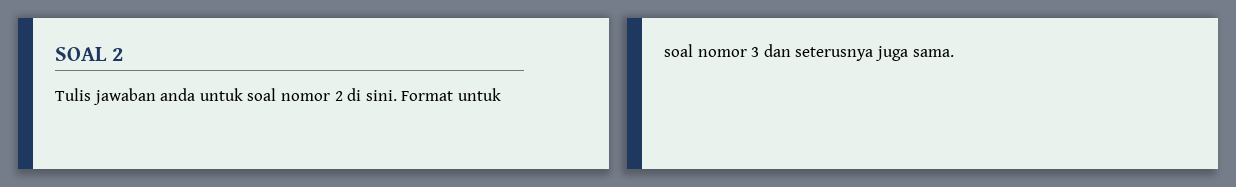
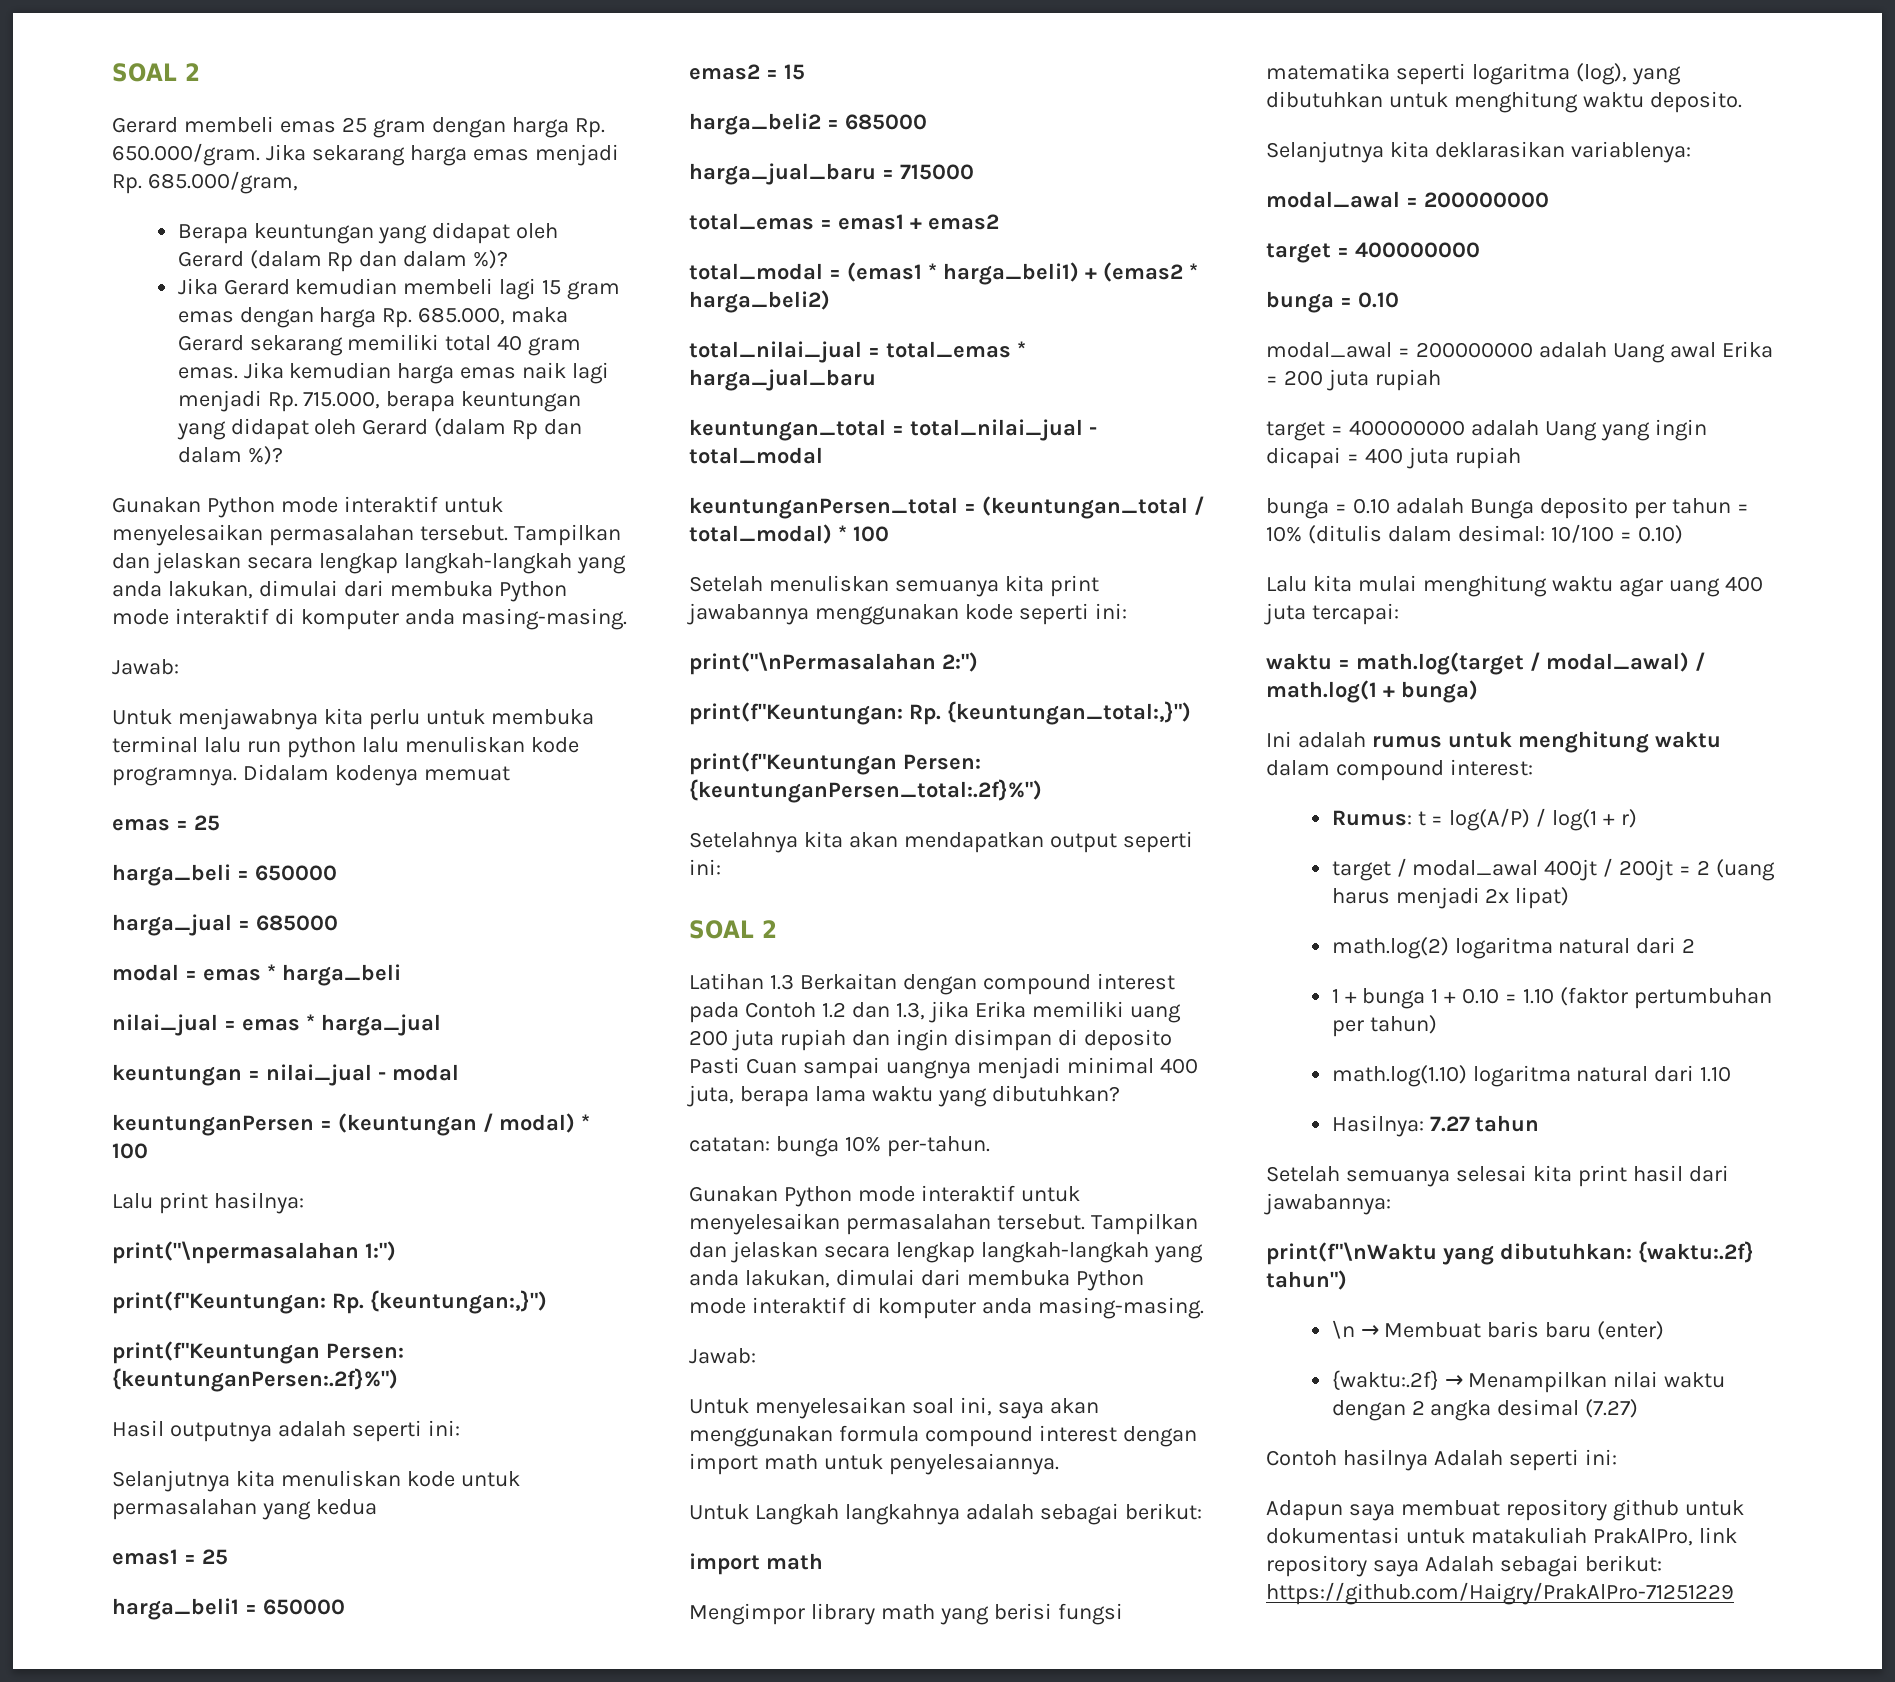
[55,47,123,61] [55,88,501,105] [664,44,954,61] SOAL 2 // Tulis jawaban anda untuk soal nomor 2 di sini. Format untuk soal nomor 3 dan seterusnya juga sama. -> [112,63,200,82] [112,116,605,138] [112,143,619,166] [112,171,298,194] [177,222,559,244] [177,250,509,272] [177,278,621,300] [177,307,569,328] [177,334,582,356] [177,362,610,384] [177,390,582,412] [176,418,583,440] [177,446,283,465] [112,496,503,518] [112,524,621,546] [112,552,626,574] [112,580,567,602] [112,608,627,630] [112,659,179,675] [112,708,594,730] [112,736,579,758] [112,764,510,786] [112,815,220,831] [112,864,337,886] [112,914,338,936] [112,964,401,986] [112,1014,441,1036] [112,1064,459,1086] [112,1113,590,1136] [112,1143,148,1159] [112,1192,304,1214] [112,1241,396,1264] [112,1290,547,1314] [112,1341,404,1364] [112,1368,398,1392] [112,1420,460,1442] [112,1470,520,1492] [112,1499,377,1520] [112,1549,228,1565] [112,1598,345,1620] [689,64,805,80] [689,113,927,135] [689,163,974,185] [689,213,999,230] [689,262,1198,285] [689,290,830,313] [689,341,1026,363] [689,369,876,391] [689,419,1097,441] [689,447,823,464] [689,496,1204,519] [689,524,889,544] [689,575,1099,597] [687,603,1127,625] [689,652,978,675] [689,701,1191,725] [689,752,981,775] [689,779,1042,803] [689,831,1193,853] [689,859,721,875] [689,920,777,939] [689,973,1175,995] [689,1001,1181,1023] [689,1029,1172,1051] [689,1057,1198,1079] [687,1085,1120,1107] [689,1136,990,1157] [689,1185,1080,1207] [689,1213,1198,1235] [689,1241,1203,1263] [689,1269,1144,1291] [689,1297,1204,1319] [689,1348,756,1364] [689,1397,1099,1419] [689,1425,1197,1447] [689,1453,1059,1475] [689,1503,1202,1525] [689,1553,823,1575] [689,1603,1123,1625] [1266,63,1681,85] [1266,91,1742,113] [1266,141,1691,163] [1266,191,1549,208] [1266,242,1480,263] [1266,291,1399,313] [1266,341,1773,363] [1266,369,1441,391] [1266,419,1707,441] [1266,447,1521,469] [1266,497,1749,519] [1266,524,1683,544] [1266,575,1763,597] [1264,603,1399,625] [1266,652,1705,675] [1266,680,1478,703] [1266,731,1721,753] [1266,759,1533,781] [1331,808,1638,831] [1331,858,1776,881] [1331,887,1570,909] [1331,937,1696,959] [1331,987,1773,1009] [1331,1015,1437,1037] [1331,1065,1732,1087] [1331,1115,1540,1137] [1266,1165,1729,1187] [1264,1193,1391,1215] [1266,1241,1754,1265] [1266,1270,1347,1290] [1331,1320,1665,1340] [1331,1370,1726,1393] [1331,1399,1639,1421] [1266,1449,1617,1471] [1266,1499,1744,1521] [1266,1527,1737,1546] [1266,1555,1662,1577] [1266,1582,1734,1605] SOAL 2 // Gerard membeli emas 25 gram dengan harga Rp. 650.000/gram. Jika sekarang harga emas menjadi Rp. 685.000/gram, // Berapa keuntungan yang didapat oleh Gerard (dalam Rp dan dalam %)? // Jika Gerard kemudian membeli lagi 15 gram emas dengan harga Rp. 685.000, maka Gerard sekarang memiliki total 40 gram emas. Jika kemudian harga emas naik lagi menjadi Rp. 715.000, berapa keuntungan yang didapat oleh Gerard (dalam Rp dan dalam %)? // Gunakan Python mode interaktif untuk menyelesaikan permasalahan tersebut. Tampilkan dan jelaskan secara lengkap langkah-langkah yang anda lakukan, dimulai dari membuka Python mode interaktif di komputer anda masing-masing. // Jawab: // Untuk menjawabnya kita perlu untuk membuka terminal lalu run python lalu menuliskan kode programnya. Didalam kodenya memuat // emas = 25 // harga_beli = 650000 // harga_jual = 685000 // modal = emas * harga_beli // nilai_jual = emas * harga_jual // keuntungan = nilai_jual - modal // keuntunganPersen = (keuntungan / modal) * 100 // Lalu print hasilnya: // print("\npermasalahan 1:") // print(f"Keuntungan: Rp. {keuntungan:,}") // print(f"Keuntungan Persen: {keuntunganPersen:.2f}%") // Hasil outputnya adalah seperti ini: // Selanjutnya kita menuliskan kode untuk permasalahan yang kedua // emas1 = 25 // harga_beli1 = 650000 // emas2 = 15 // harga_beli2 = 685000 // harga_jual_baru = 715000 // total_emas = emas1 + emas2 // total_modal = (emas1 * harga_beli1) + (emas2 * harga_beli2) // total_nilai_jual = total_emas * harga_jual_baru // keuntungan_total = total_nilai_jual - total_modal // keuntunganPersen_total = (keuntungan_total / total_modal) * 100 // Setelah menuliskan semuanya kita print jawabannya menggunakan kode seperti ini: // print("\nPermasalahan 2:") // print(f"Keuntungan: Rp. {keuntungan_total:,}") // print(f"Keuntungan Persen: {keuntunganPersen_total:.2f}%") // Setelahnya kita akan mendapatkan output seperti ini: // SOAL 2 // Latihan 1.3 Berkaitan dengan compound interest pada Contoh 1.2 dan 1.3, jika Erika memiliki uang 200 juta rupiah dan ingin disimpan di deposito Pasti Cuan sampai uangnya menjadi minimal 400 juta, berapa lama waktu yang dibutuhkan? // catatan: bunga 10% per-tahun. // Gunakan Python mode interaktif untuk menyelesaikan permasalahan tersebut. Tampilkan dan jelaskan secara lengkap langkah-langkah yang anda lakukan, dimulai dari membuka Python mode interaktif di komputer anda masing-masing. // Jawab: // Untuk menyelesaikan soal ini, saya akan menggunakan formula compound interest dengan import math untuk penyelesaiannya. // Untuk Langkah langkahnya adalah sebagai berikut: // import math // Mengimpor library math yang berisi fungsi matematika seperti logaritma (log), yang dibutuhkan untuk menghitung waktu deposito. // Selanjutnya kita deklarasikan variablenya: // modal_awal = 200000000 // target = 400000000 // bunga = 0.10 // modal_awal = 200000000 adalah Uang awal Erika = 200 juta rupiah // target = 400000000 adalah Uang yang ingin dicapai = 400 juta rupiah // bunga = 0.10 adalah Bunga deposito per tahun = 10% (ditulis dalam desimal: 10/100 = 0.10) // Lalu kita mulai menghitung waktu agar uang 400 juta tercapai: // waktu = math.log(target / modal_awal) / math.log(1 + bunga) // Ini adalah rumus untuk menghitung waktu dalam compound interest: // Rumus: t = log(A/P) / log(1 + r) // target / modal_awal 400jt / 200jt = 2 (uang harus menjadi 2x lipat) // math.log(2) logaritma natural dari 2 // 1 + bunga 1 + 0.10 = 1.10 (faktor pertumbuhan per tahun) // math.log(1.10) logaritma natural dari 1.10 // Hasilnya: 7.27 tahun // Setelah semuanya selesai kita print hasil dari jawabannya: // print(f"\nWaktu yang dibutuhkan: {waktu:.2f} tahun") // \n → Membuat baris baru (enter) // {waktu:.2f} → Menampilkan nilai waktu dengan 2 angka desimal (7.27) // Contoh hasilnya Adalah seperti ini: // Adapun saya membuat repository github untuk dokumentasi untuk matakuliah PrakAlPro, link repository saya Adalah sebagai berikut: https://github.com/Haigry/PrakAlPro-71251229

